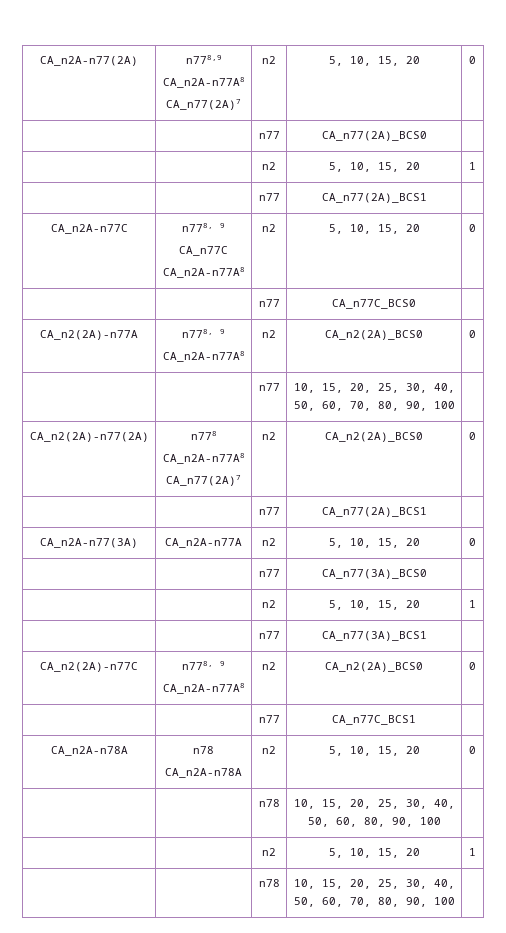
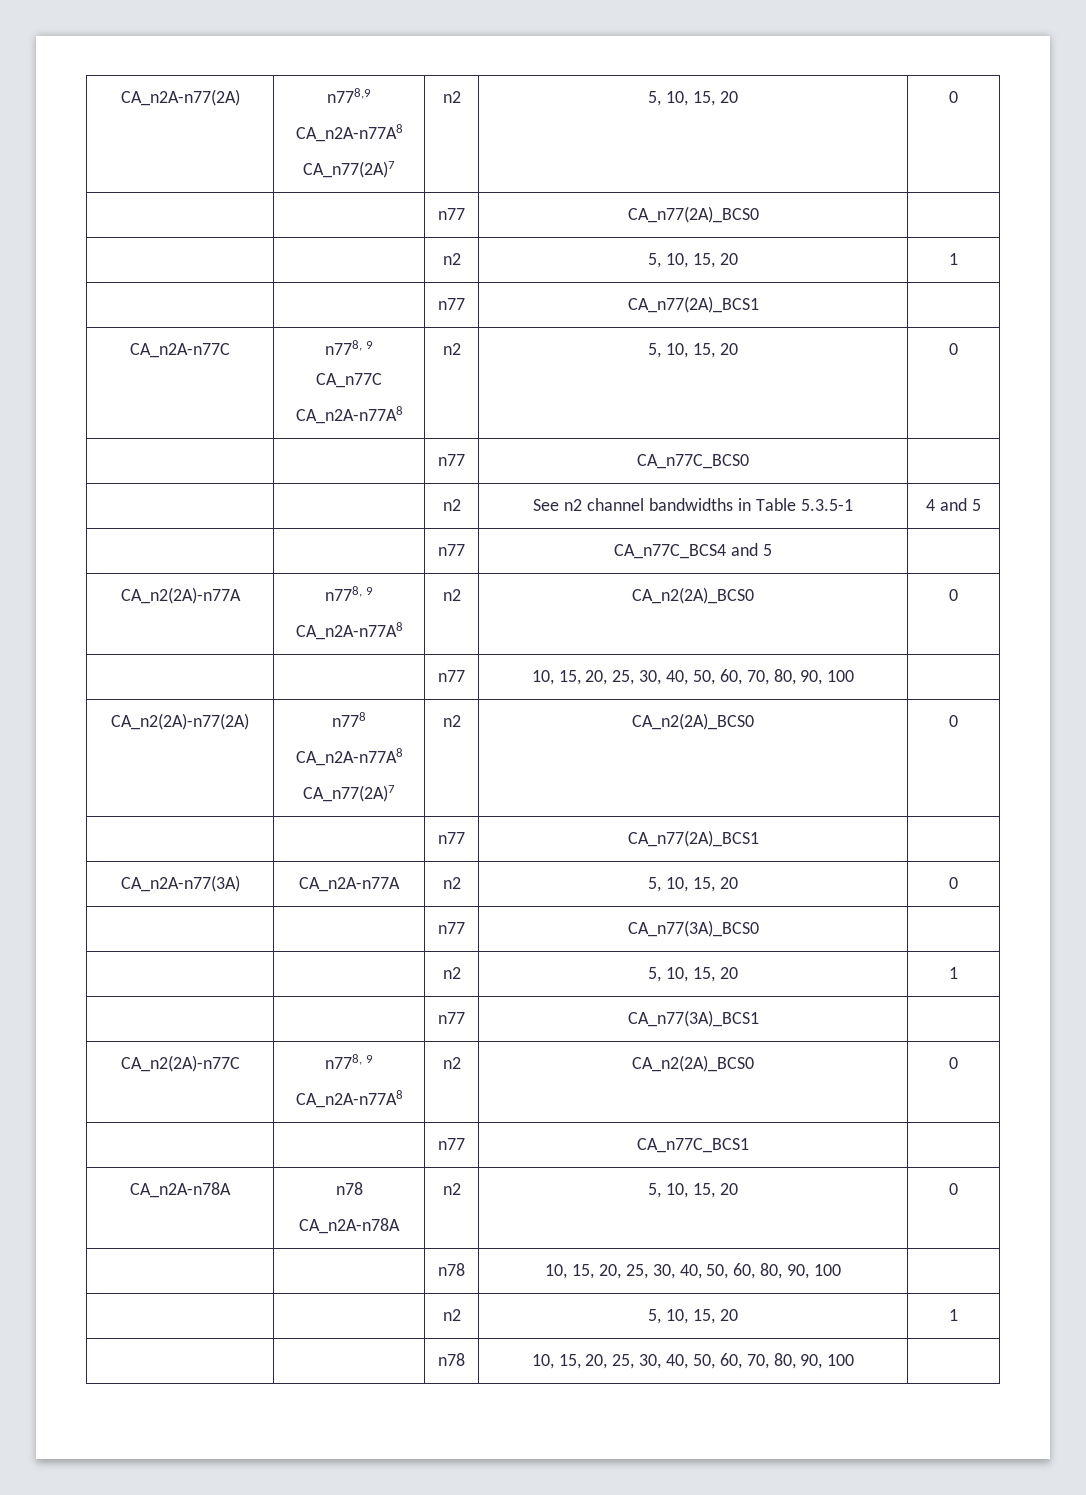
(416, 304) none -> [442,499,461,511] [533,498,853,511] [926,498,981,511] [438,544,465,556] [614,543,772,559] // | | n2 | See n2 channel bandwidths in Table 5.3.5-1 | 4 and 5 // | | n77 | CA_n77C_BCS4 and 5 |

